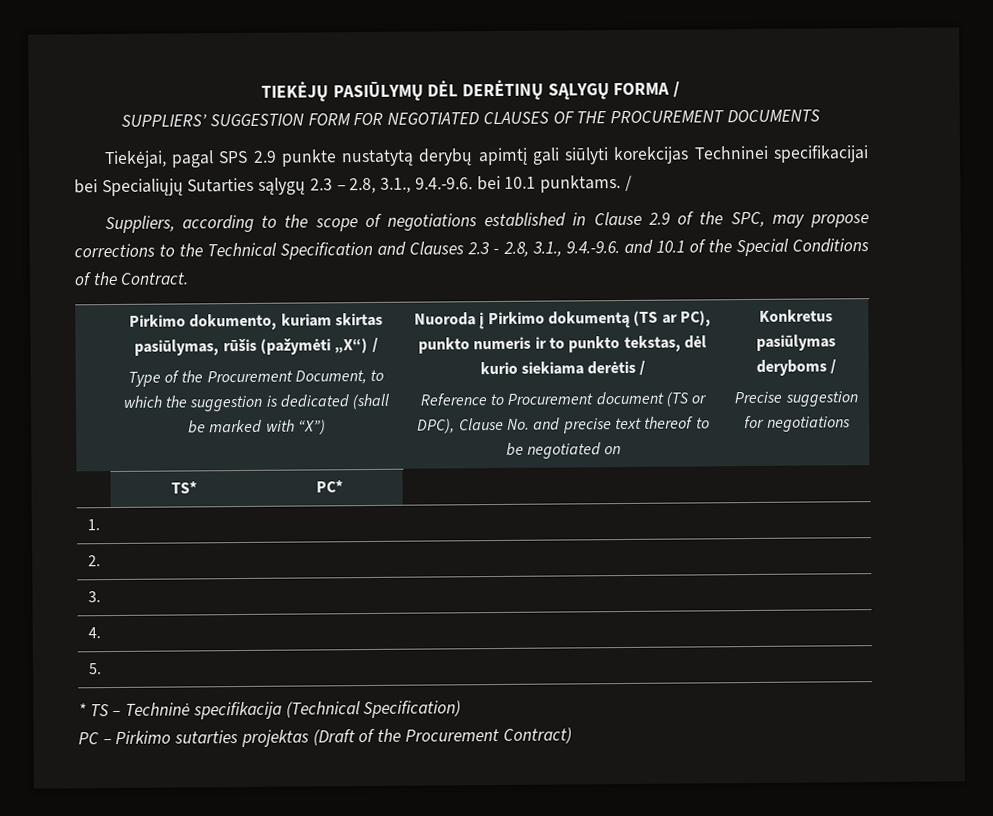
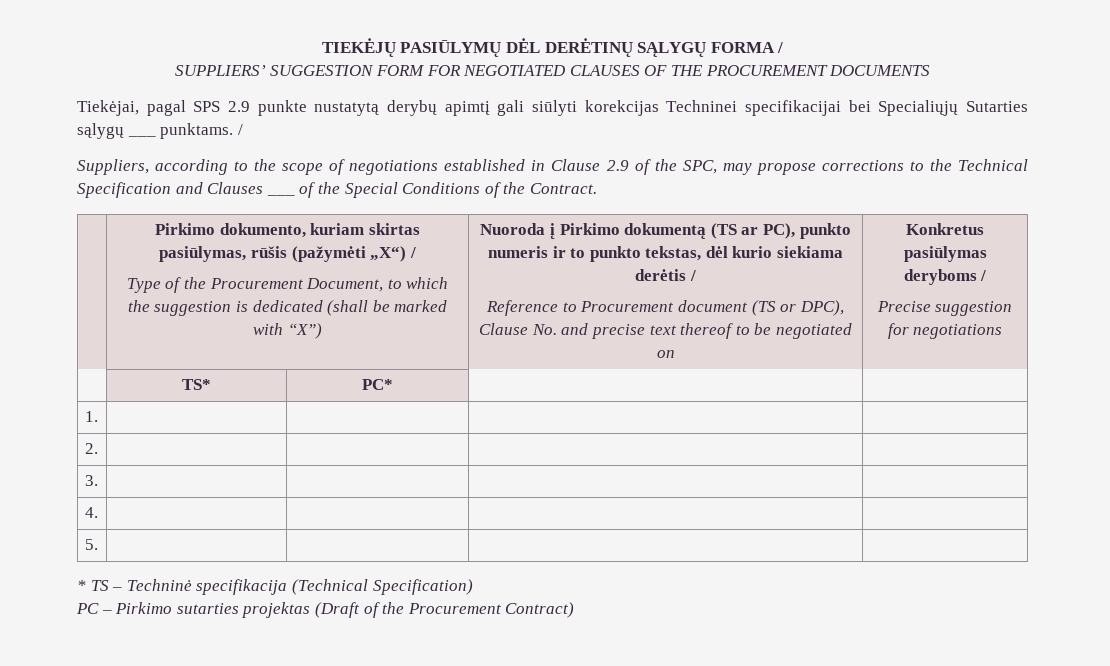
[309,175,537,194] 2.3 – 2.8, 3.1., 9.4.-9.6. bei 10.1 -> [127,135,156,137] ___
[467,239,685,257] 2.3 - 2.8, 3.1., 9.4.-9.6. and 10.1 -> [266,194,295,196] ___

